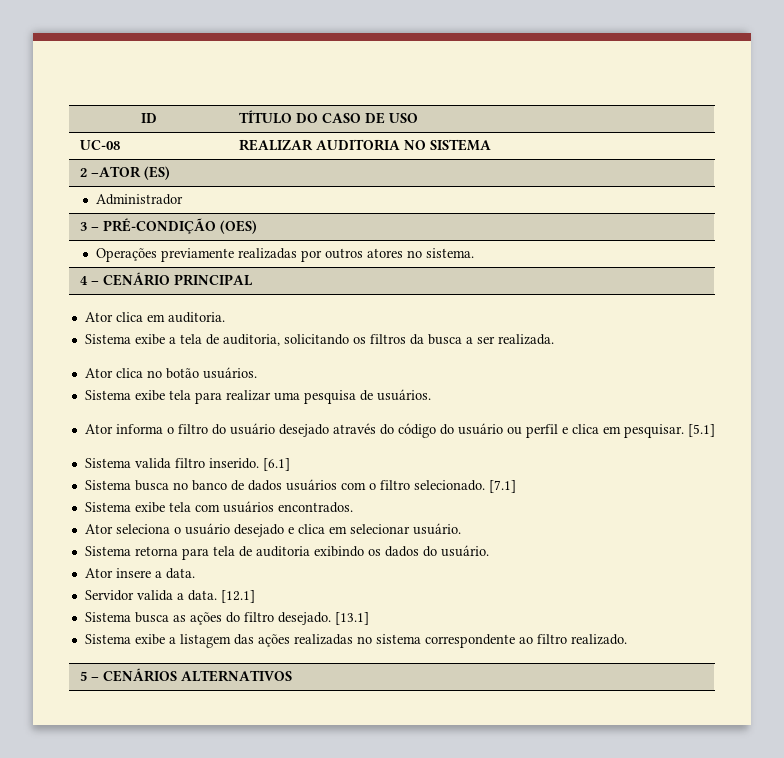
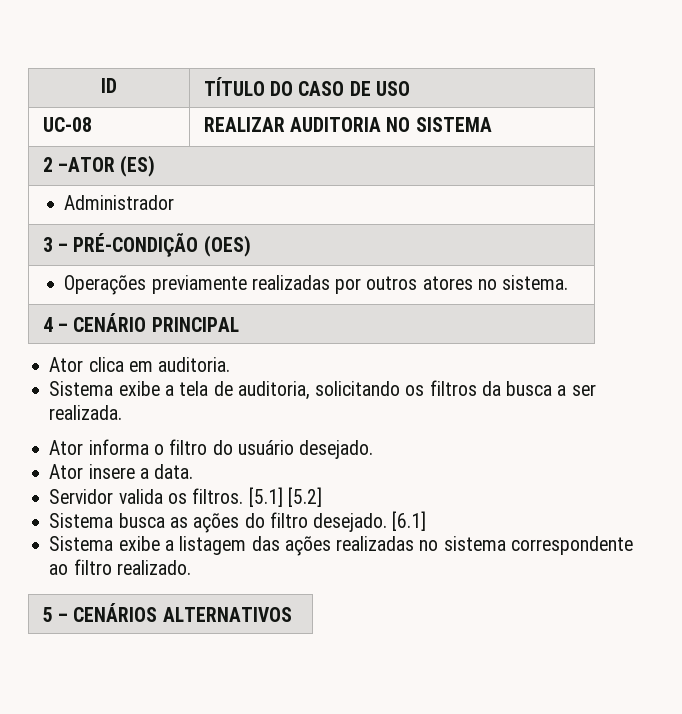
[84,367,257,379] [84,389,431,404] // Ator clica no botão usuários. // Sistema exibe tela para realizar uma pesquisa de usuários. -> (123, 412) none
[278,423,715,438] [84,458,290,471] [84,479,516,493] [84,501,353,513] [84,523,461,537] [84,545,489,560] desejado através do código do usuário ou perfil e clica em pesquisar. [5.1] // Sistema valida filtro inserido. [6.1] // Sistema busca no banco de dados usuários com o filtro selecionado. [7.1] // Sistema exibe tela com usuários encontrados. // Ator seleciona o usuário desejado e clica em selecionar usuário. // Sistema retorna para tela de auditoria exibindo os dados do usuário. -> [299,440,374,459] desejado.
[176,590,255,603] a data. [12.1] -> [167,487,322,507] os filtros. [5.1] [5.2]
[334,612,369,625] [13.1] -> [392,511,427,531] [6.1]

